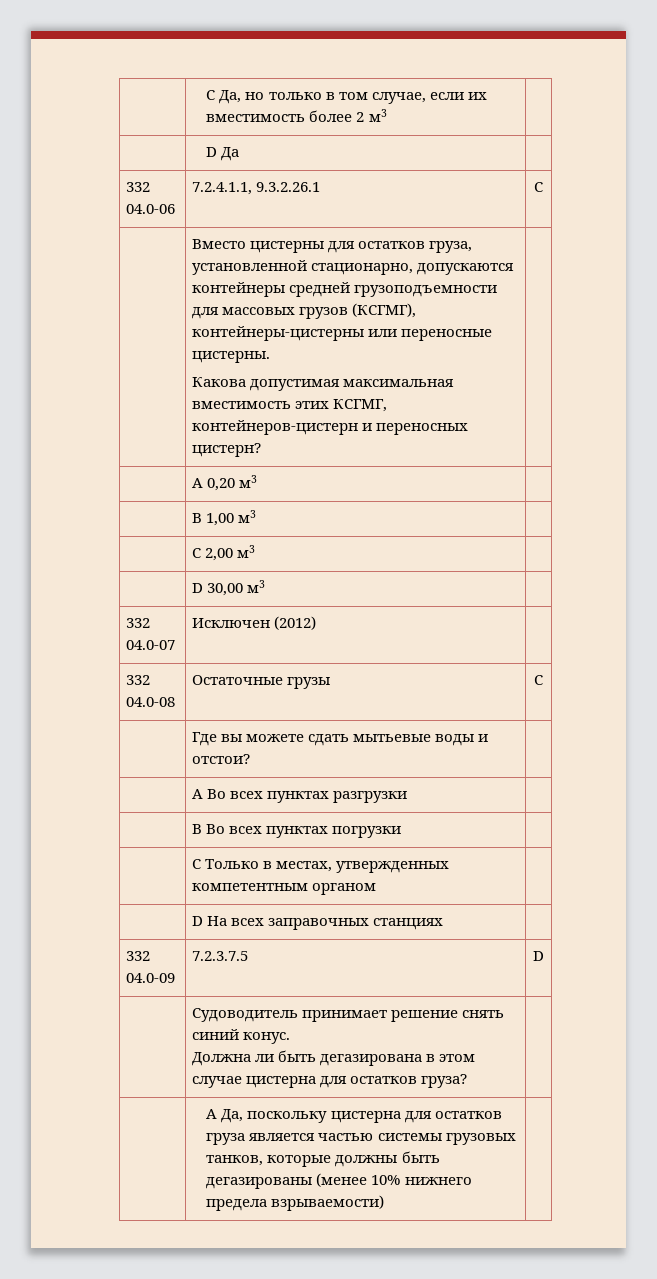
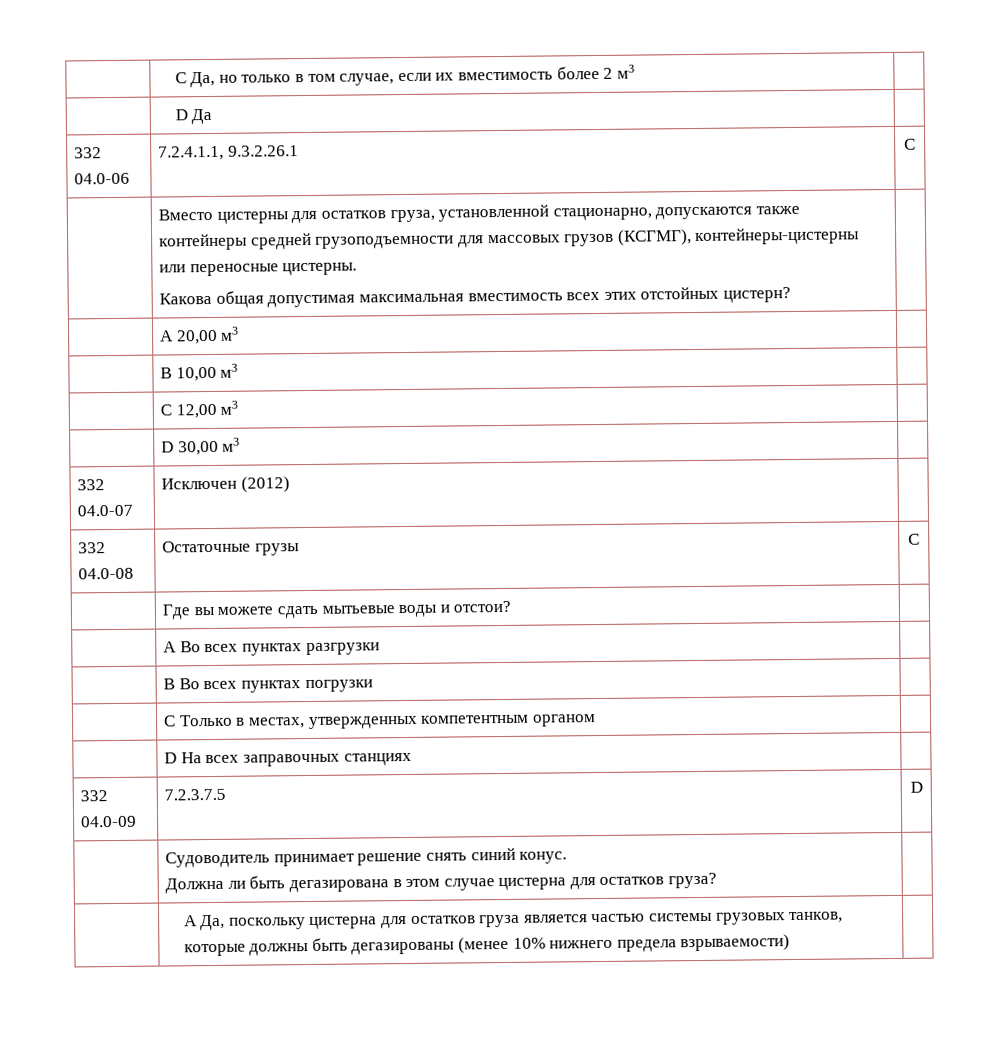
(514, 269) none -> [755,205,800,215] также
(246, 382) none -> [215,290,264,308] общая
[294,399,387,412] [191,420,468,435] этих КСГМГ, контейнеров-цистерн и переносных -> [566,286,720,301] всех этих отстойных
[206,478,235,491] 0,20 -> [176,329,218,345] 20,00
[205,513,234,526] 1,00 -> [175,366,217,382] 10,00
[204,548,233,561] 2,00 -> [175,403,217,419] 12,00

